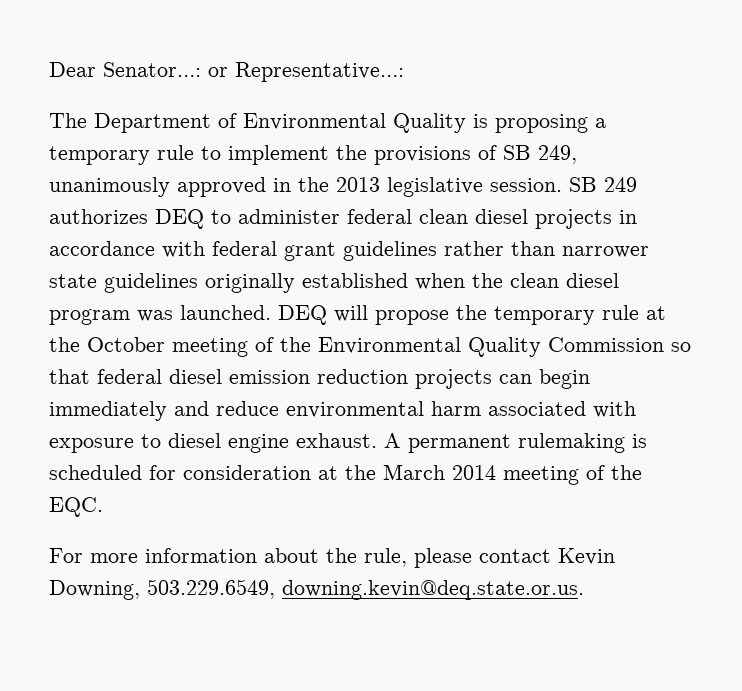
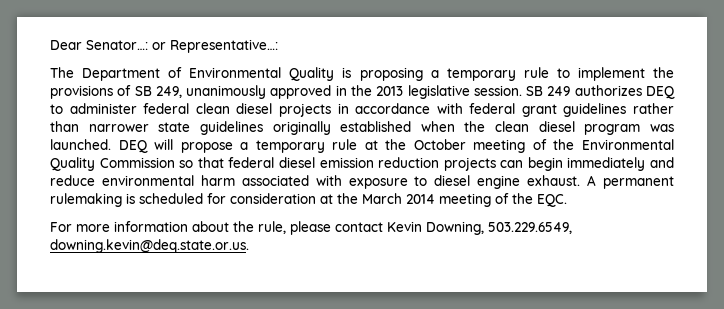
[456,305,487,320] the -> [240,142,249,150] a

